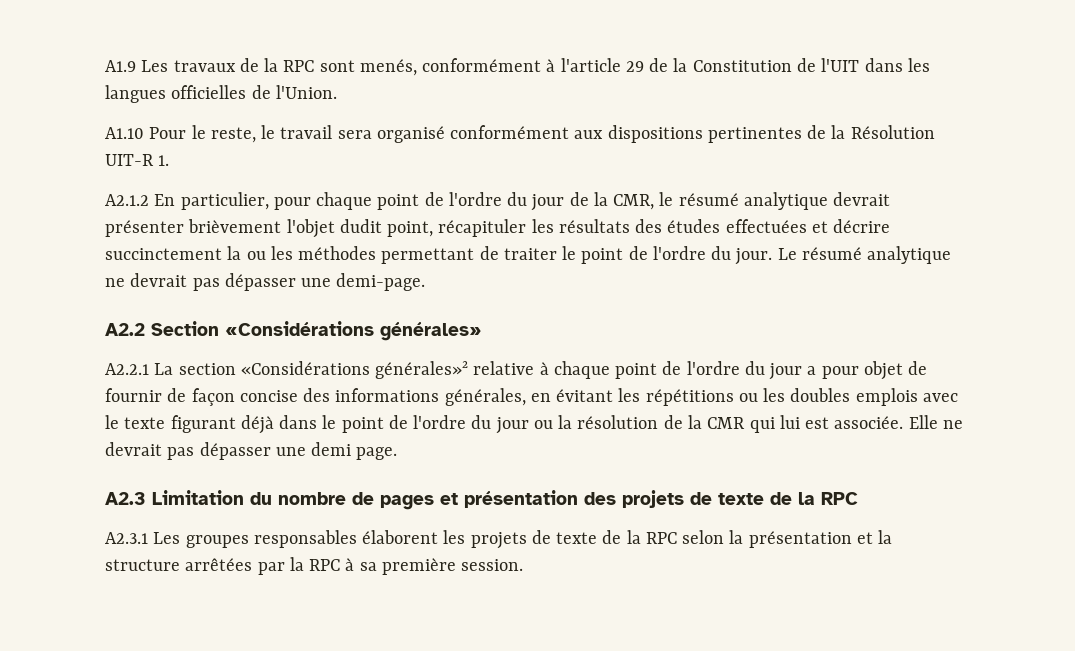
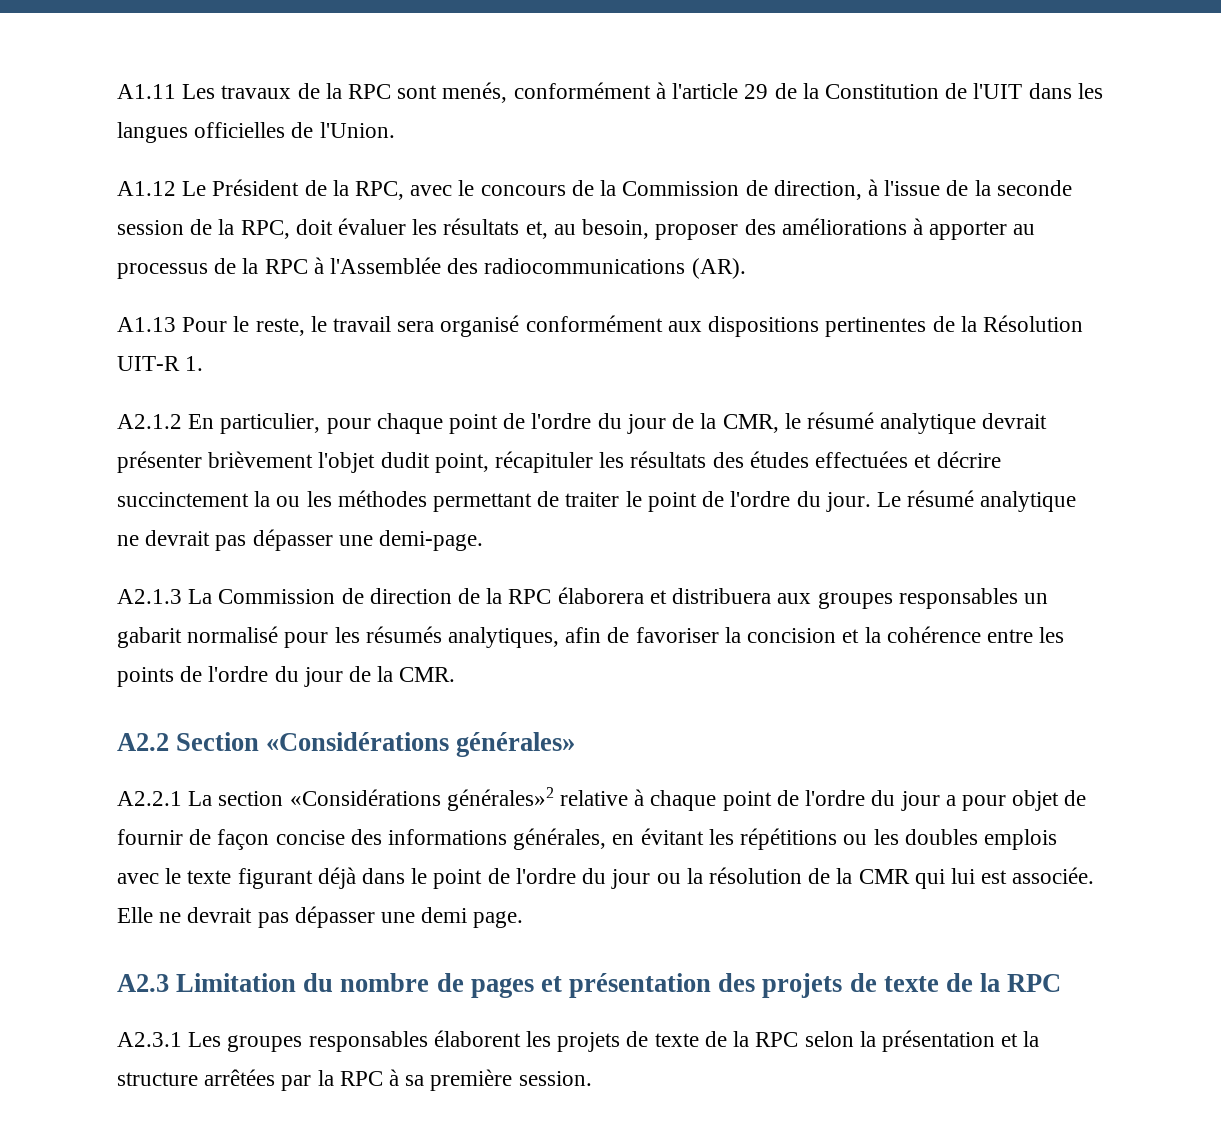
[105,60,136,72] A1.9 -> [117,84,176,99] A1.11
[105,127,144,139] A1.10 -> [117,179,1072,200] [117,218,1036,240] [117,257,746,279] [117,317,176,332] A1.12 Le Président de la RPC, avec le concours de la Commission de direction, à l'issue de la seconde session de la RPC, doit évaluer les résultats et, au besoin, proposer des améliorations à apporter au processus de la RPC à l'Assemblée des radiocommunications (AR). // A1.13
(426, 282) none -> [117,587,1048,609] [117,626,1065,648] [117,666,456,687] // A2.1.3 La Commission de direction de la RPC élaborera et distribuera aux groupes responsables un gabarit normalisé pour les résumés analytiques, afin de favoriser la concision et la cohérence entre les points de l'ordre du jour de la CMR.

